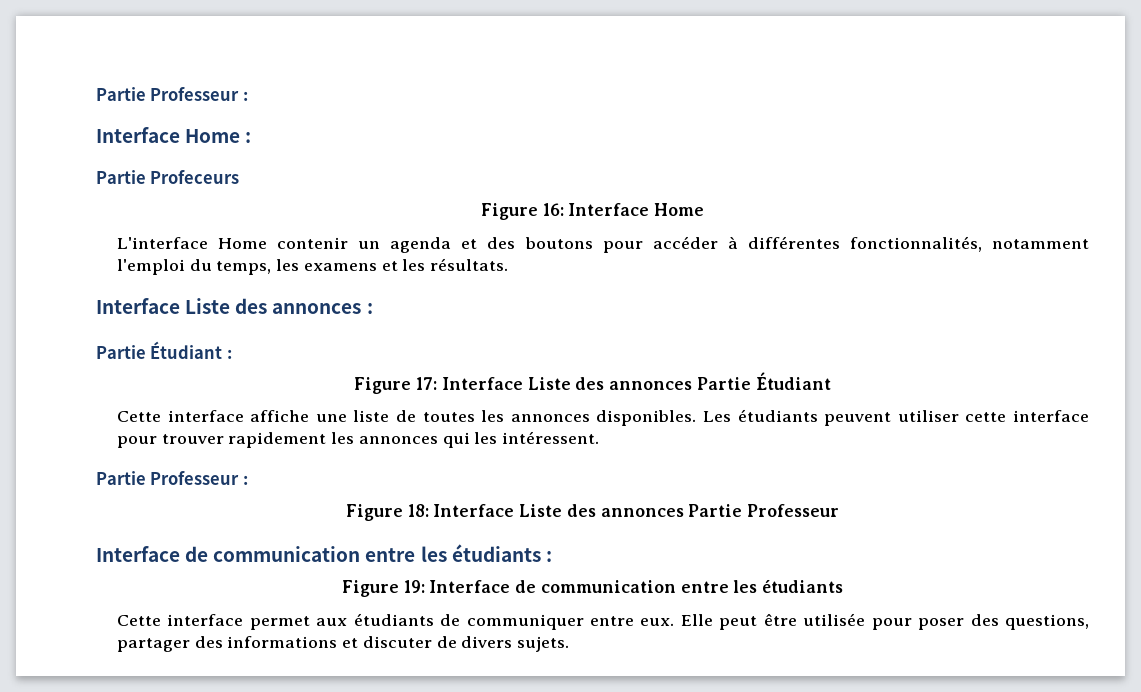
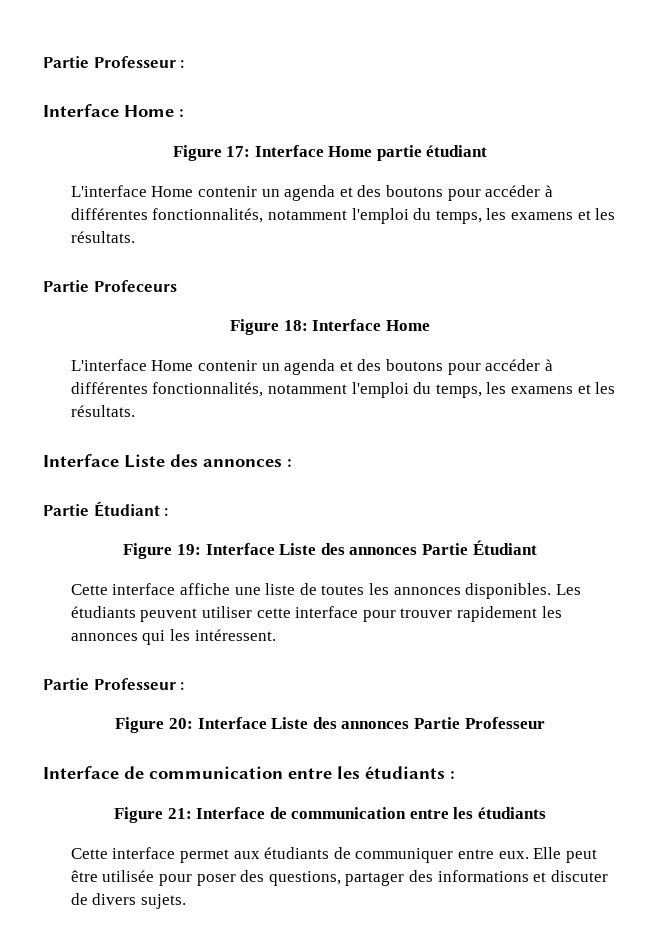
(252, 137) none -> [172,145,488,161] [70,185,553,201] [70,208,616,224] [70,231,135,243] // Figure 17: Interface Home partie étudiant // L'interface Home contenir un agenda et des boutons pour accéder à différentes fonctionnalités, notamment l'emploi du temps, les examens et les résultats.
[542,203,564,216] 16: -> [283,320,308,331] 18:
[416,377,438,390] 17: -> [177,544,202,555] 19:
[407,504,429,517] 18: -> [169,718,194,729] 20:
[403,580,425,593] 19: -> [167,808,192,819] 21:

